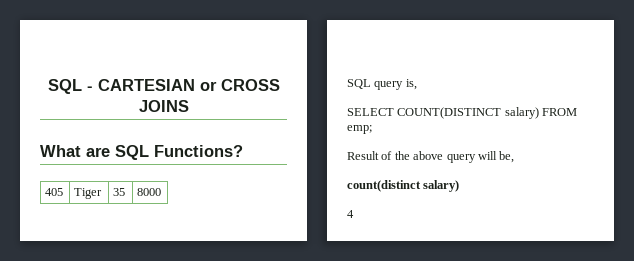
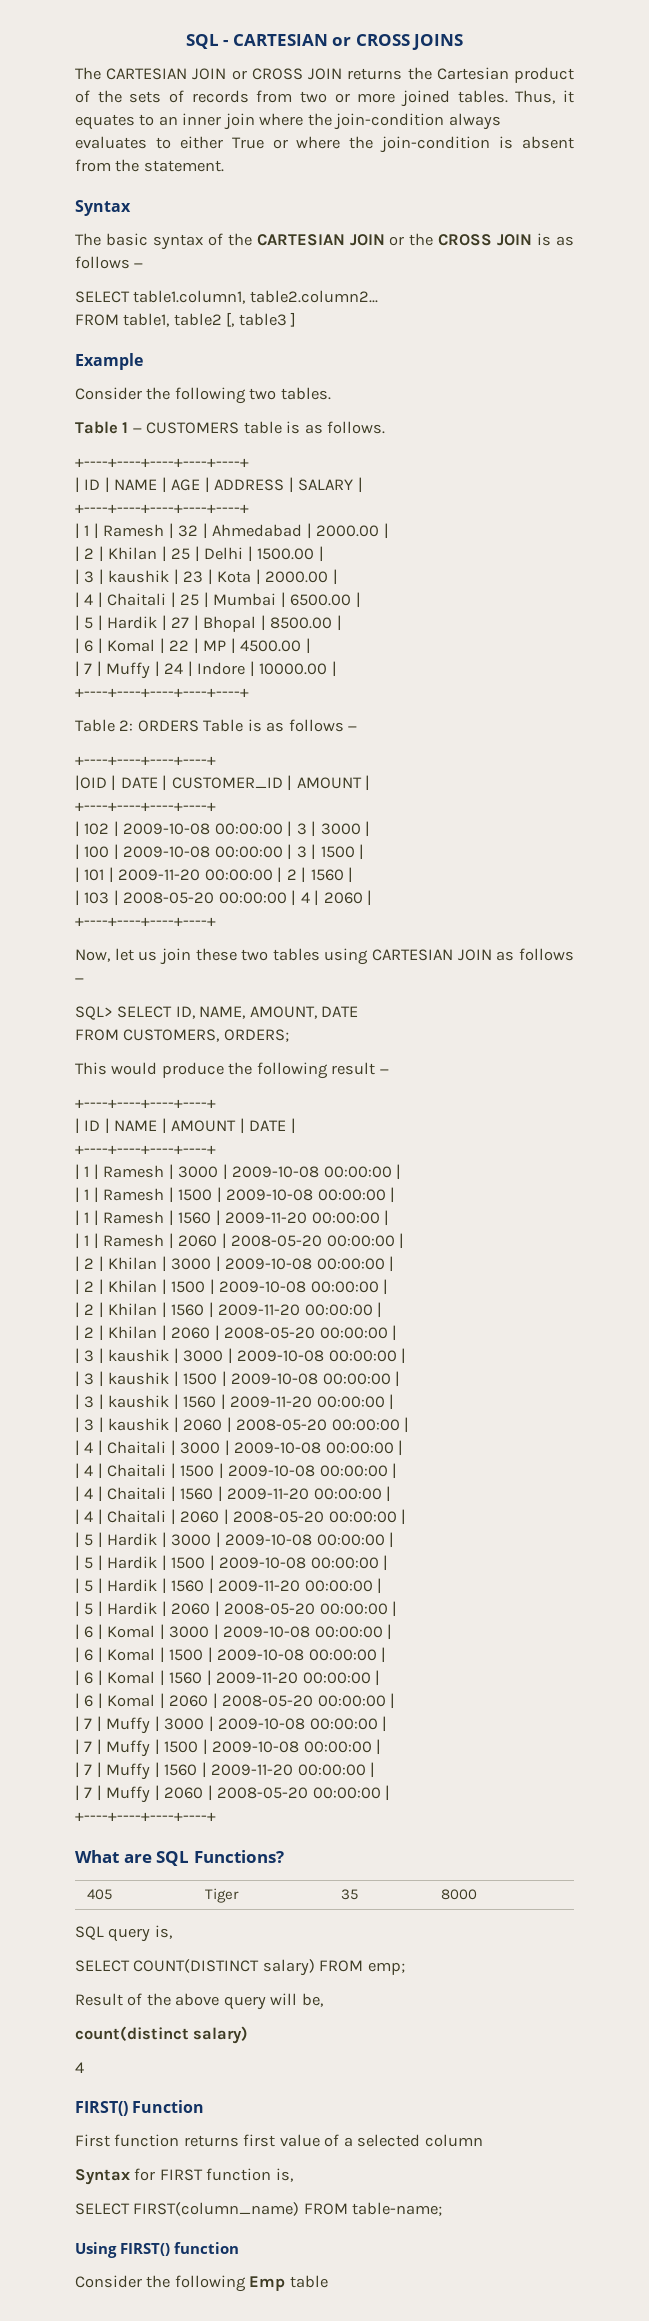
(189, 106) none -> [75,67,574,83] [75,90,575,107] [75,113,501,130] [75,136,575,153] [75,159,224,172] [75,200,131,216] [75,233,575,250] [75,256,144,269] [75,290,378,304] [75,312,297,327] [75,353,143,370] [75,387,331,404] [75,421,386,434] [75,458,249,467] [75,477,363,493] [75,504,249,513] [75,523,389,539] [75,546,324,562] [75,569,338,585] [75,592,361,608] [75,615,342,632] [75,638,311,654] [75,661,337,679] [75,688,249,697] [75,719,358,732] [75,756,216,765] [75,775,371,791] [75,802,216,811] [75,821,371,837] [75,844,365,860] [75,867,354,883] [75,890,373,906] [75,917,216,926] [75,948,574,965] [75,978,84,983] [75,1006,359,1020] [75,1029,289,1042] [75,1062,389,1079] [75,1099,216,1108] [75,1118,296,1134] [75,1145,216,1154] [75,1164,402,1180] [75,1187,396,1203] [75,1210,390,1226] [75,1233,405,1249] [75,1256,395,1272] [75,1279,389,1295] [75,1302,383,1318] [75,1325,398,1341] [75,1348,407,1364] [75,1371,401,1387] [75,1394,395,1410] [75,1417,410,1433] [75,1440,404,1456] [75,1463,398,1479] [75,1486,392,1502] [75,1509,407,1525] [75,1532,395,1548] [75,1555,389,1571] [75,1578,383,1594] [75,1601,398,1617] [75,1624,393,1640] [75,1647,387,1663] [75,1670,381,1686] [75,1693,396,1709] [75,1716,388,1734] [75,1739,382,1757] [75,1762,376,1780] [75,1785,391,1803] [75,1812,216,1821] // The CARTESIAN JOIN or CROSS JOIN returns the Cartesian product of the sets of records from two or more joined tables. Thus, it equates to an inner join where the join-condition always evaluates to either True or where the join-condition is absent from the statement. // Syntax // The basic syntax of the CARTESIAN JOIN or the CROSS JOIN is as follows − // SELECT table1.column1, table2.column2... // FROM table1, table2 [, table3 ] // Example // Consider the following two tables. // Table 1 − CUSTOMERS table is as follows. // +----+----+----+----+----+ // | ID | NAME | AGE | ADDRESS | SALARY | // +----+----+----+----+----+ // | 1 | Ramesh | 32 | Ahmedabad | 2000.00 | // | 2 | Khilan | 25 | Delhi | 1500.00 | // | 3 | kaushik | 23 | Kota | 2000.00 | // | 4 | Chaitali | 25 | Mumbai | 6500.00 | // | 5 | Hardik | 27 | Bhopal | 8500.00 | // | 6 | Komal | 22 | MP | 4500.00 | // | 7 | Muffy | 24 | Indore | 10000.00 | // +----+----+----+----+----+ // Table 2: ORDERS Table is as follows − // +----+----+----+----+ // |OID | DATE | CUSTOMER_ID | AMOUNT | // +----+----+----+----+ // | 102 | 2009-10-08 00:00:00 | 3 | 3000 | // | 100 | 2009-10-08 00:00:00 | 3 | 1500 | // | 101 | 2009-11-20 00:00:00 | 2 | 1560 | // | 103 | 2008-05-20 00:00:00 | 4 | 2060 | // +----+----+----+----+ // Now, let us join these two tables using CARTESIAN JOIN as follows − // SQL> SELECT ID, NAME, AMOUNT, DATE // FROM CUSTOMERS, ORDERS; // This would produce the following result − // +----+----+----+----+ // | ID | NAME | AMOUNT | DATE | // +----+----+----+----+ // | 1 | Ramesh | 3000 | 2009-10-08 00:00:00 | // | 1 | Ramesh | 1500 | 2009-10-08 00:00:00 | // | 1 | Ramesh | 1560 | 2009-11-20 00:00:00 | // | 1 | Ramesh | 2060 | 2008-05-20 00:00:00 | // | 2 | Khilan | 3000 | 2009-10-08 00:00:00 | // | 2 | Khilan | 1500 | 2009-10-08 00:00:00 | // | 2 | Khilan | 1560 | 2009-11-20 00:00:00 | // | 2 | Khilan | 2060 | 2008-05-20 00:00:00 | // | 3 | kaushik | 3000 | 2009-10-08 00:00:00 | // | 3 | kaushik | 1500 | 2009-10-08 00:00:00 | // | 3 | kaushik | 1560 | 2009-11-20 00:00:00 | // | 3 | kaushik | 2060 | 2008-05-20 00:00:00 | // | 4 | Chaitali | 3000 | 2009-10-08 00:00:00 | // | 4 | Chaitali | 1500 | 2009-10-08 00:00:00 | // | 4 | Chaitali | 1560 | 2009-11-20 00:00:00 | // | 4 | Chaitali | 2060 | 2008-05-20 00:00:00 | // | 5 | Hardik | 3000 | 2009-10-08 00:00:00 | // | 5 | Hardik | 1500 | 2009-10-08 00:00:00 | // | 5 | Hardik | 1560 | 2009-11-20 00:00:00 | // | 5 | Hardik | 2060 | 2008-05-20 00:00:00 | // | 6 | Komal | 3000 | 2009-10-08 00:00:00 | // | 6 | Komal | 1500 | 2009-10-08 00:00:00 | // | 6 | Komal | 1560 | 2009-11-20 00:00:00 | // | 6 | Komal | 2060 | 2008-05-20 00:00:00 | // | 7 | Muffy | 3000 | 2009-10-08 00:00:00 | // | 7 | Muffy | 1500 | 2009-10-08 00:00:00 | // | 7 | Muffy | 1560 | 2009-11-20 00:00:00 | // | 7 | Muffy | 2060 | 2008-05-20 00:00:00 | // +----+----+----+----+
(354, 214) none -> [75,2100,205,2116] [75,2134,483,2147] [75,2168,293,2185] [75,2202,443,2216] [75,2242,239,2258] [75,2275,328,2292] // FIRST() Function // First function returns first value of a selected column // Syntax for FIRST function is, // SELECT FIRST(column_name) FROM table-name; // Using FIRST() function // Consider the following Emp table

